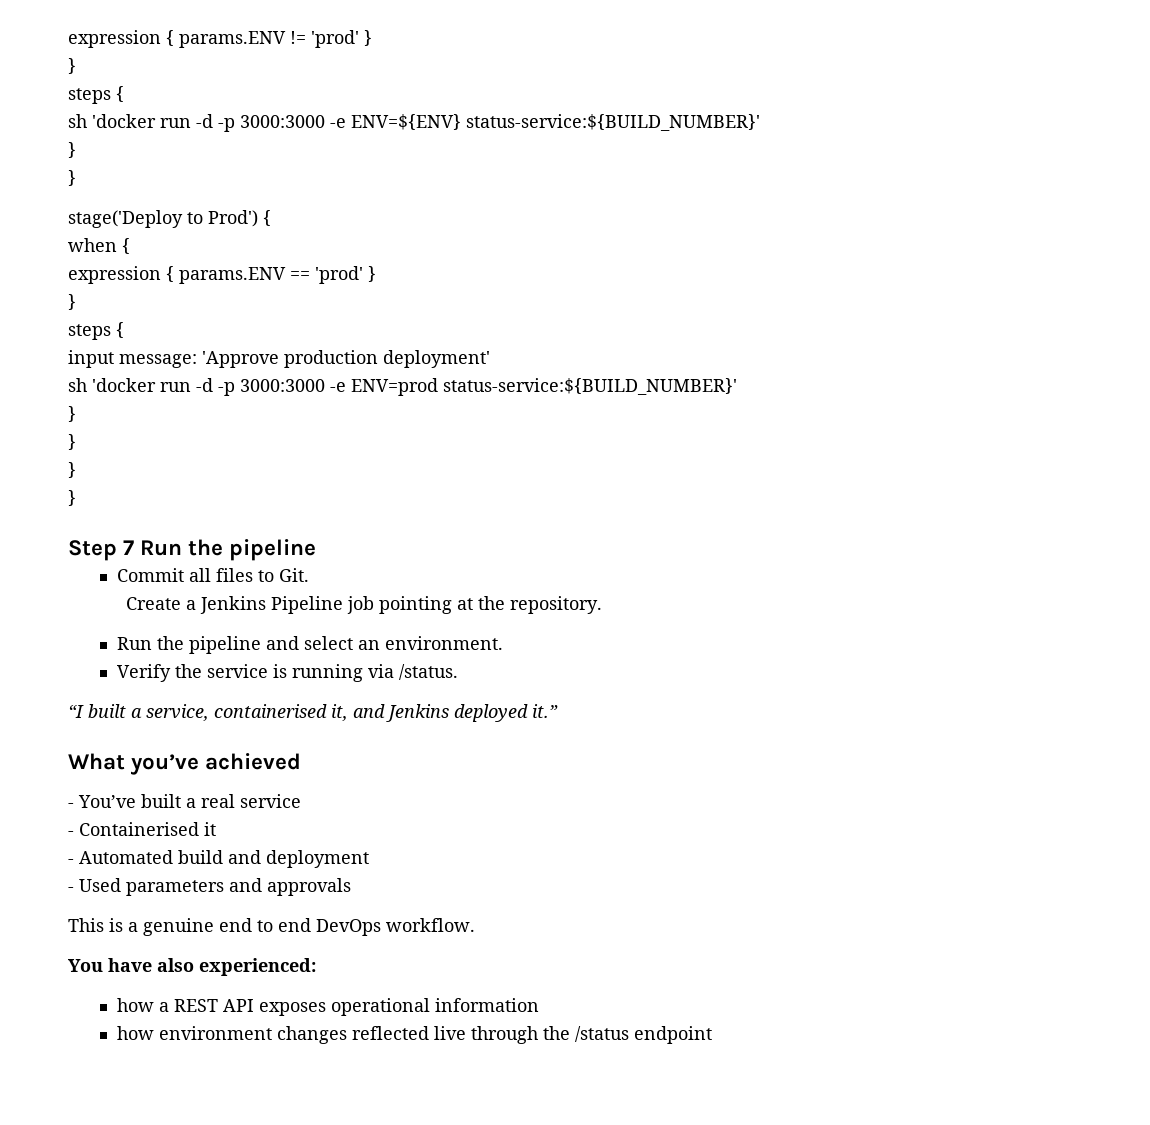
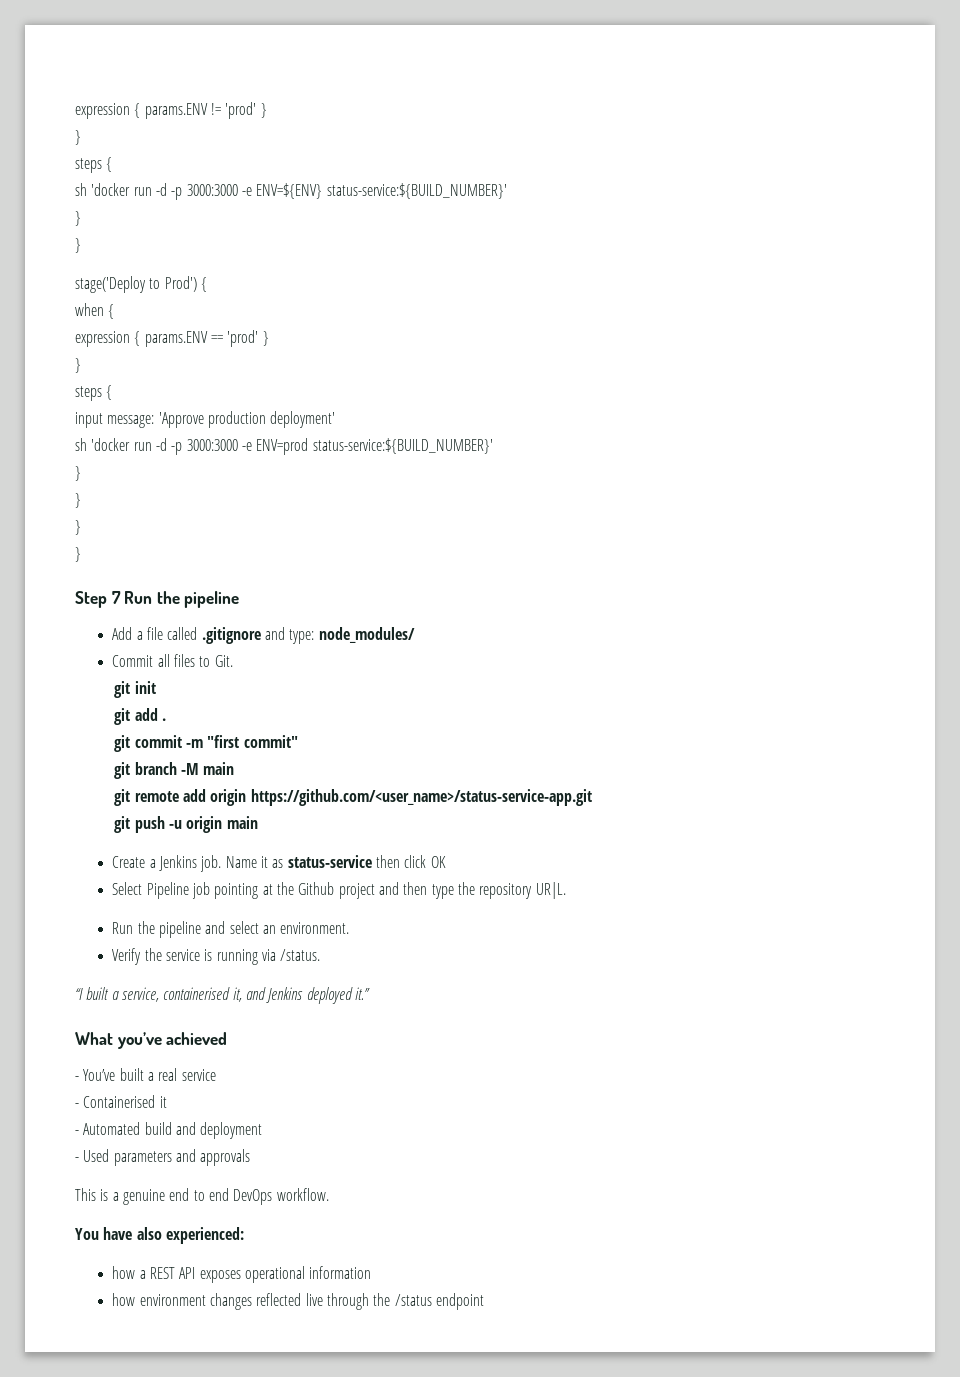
(317, 550) none -> [112,627,415,644] // Add a file called .gitignore and type: node_modules/
[125,596,266,614] Create a Jenkins -> [114,681,156,698] [114,708,167,725] [114,735,298,752] [114,762,235,779] [114,789,592,806] [114,816,258,833] [112,855,446,872] [112,882,143,895] git init // git add . // git commit -m "first commit" // git branch -M main // git remote add origin https://github.com/<user_name>/status-service-app.git // git push -u origin main // Create a Jenkins job. Name it as status-service then click OK // Select
[509,596,602,614] repository. -> [298,882,566,899] Github project and then type the repository UR|L.

